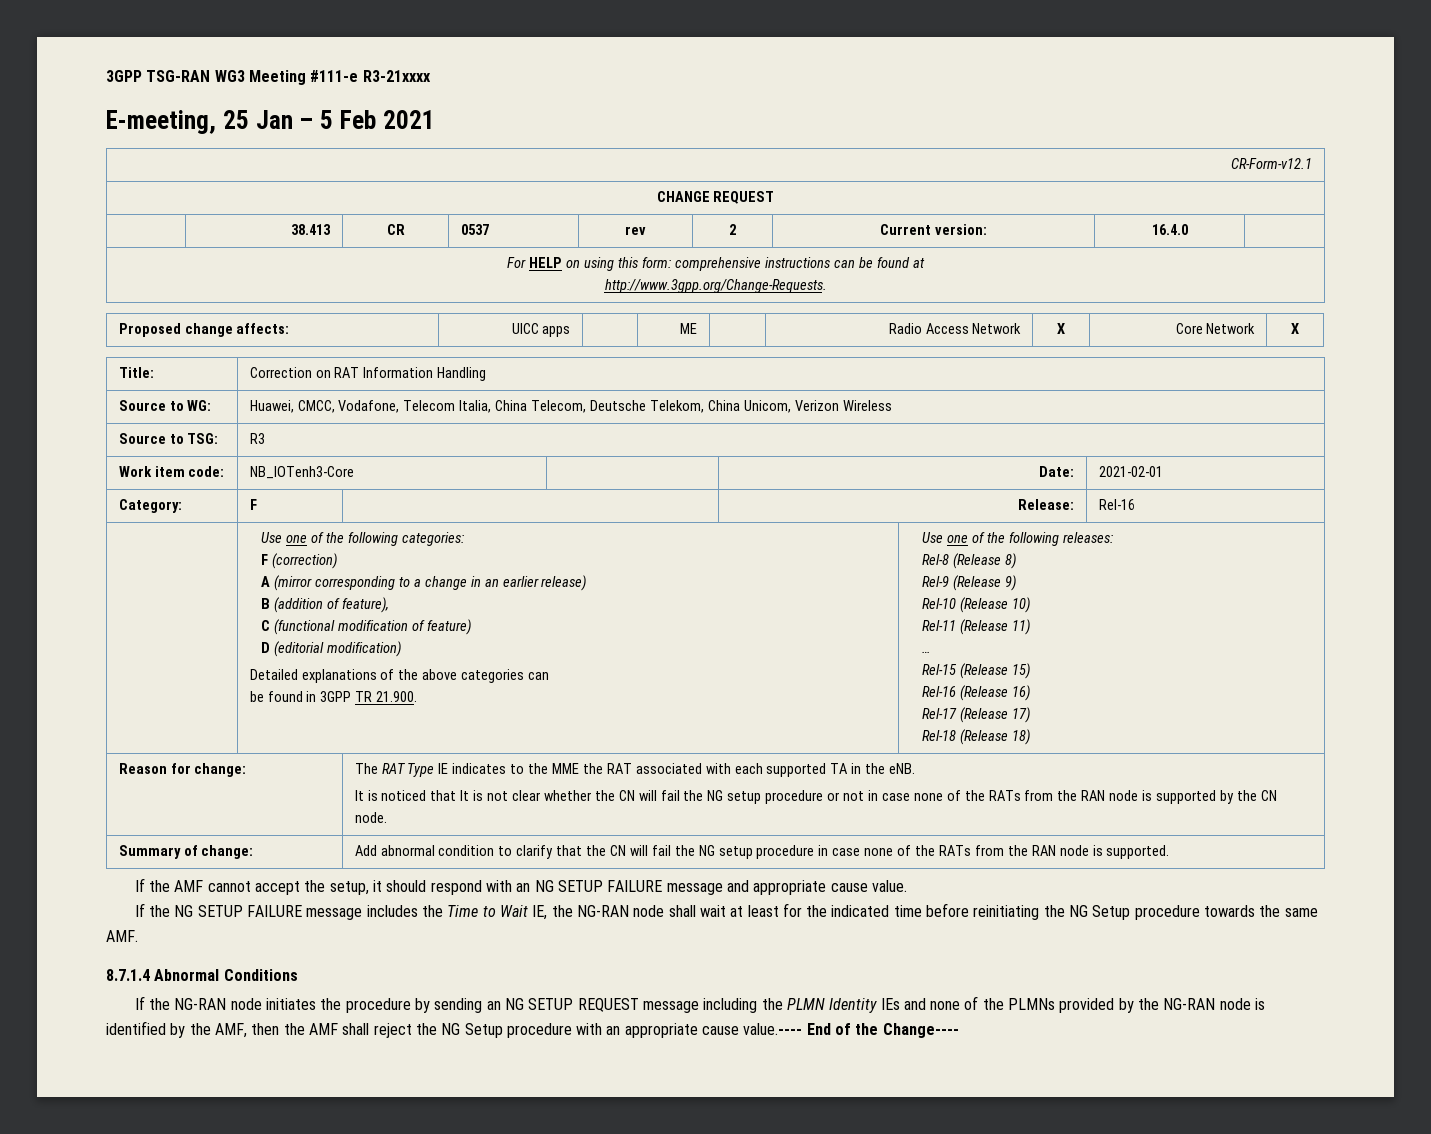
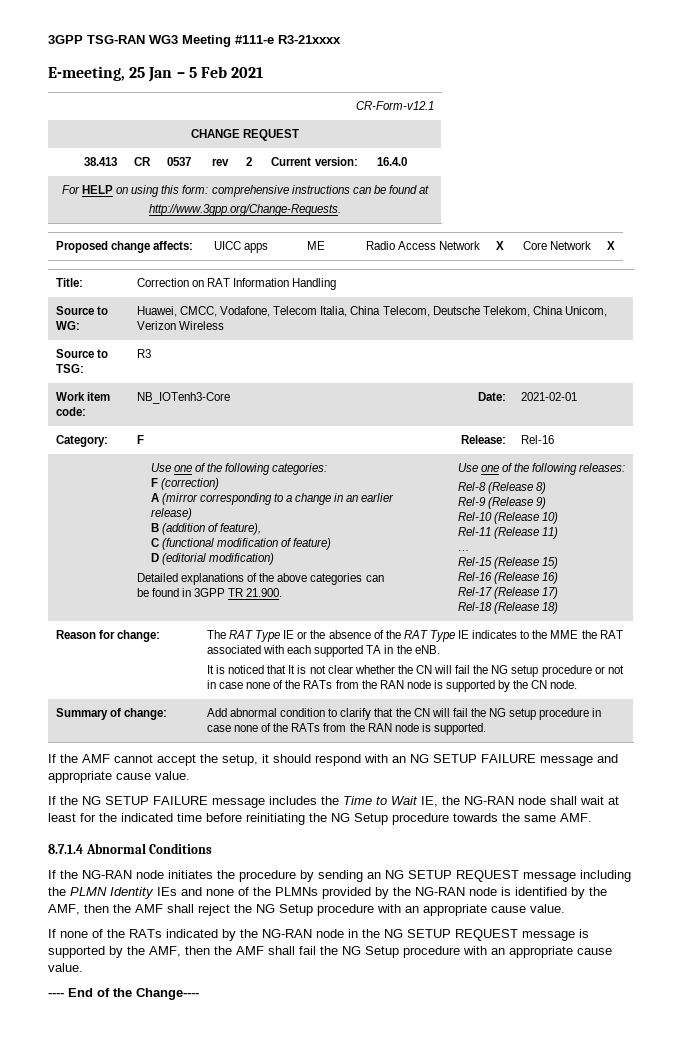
(449, 768) none -> [297,630,470,642] or the absence of the RAT Type IE
[743,1023,803,1035] value.---- -> [530,904,565,913] [48,929,589,941] [48,946,612,958] [48,963,83,972] [48,992,64,997] value. // If none of the RATs indicated by the NG-RAN node in the NG SETUP REQUEST message is supported by the AMF, then the AMF shall fail the NG Setup procedure with an appropriate cause value. // ----

